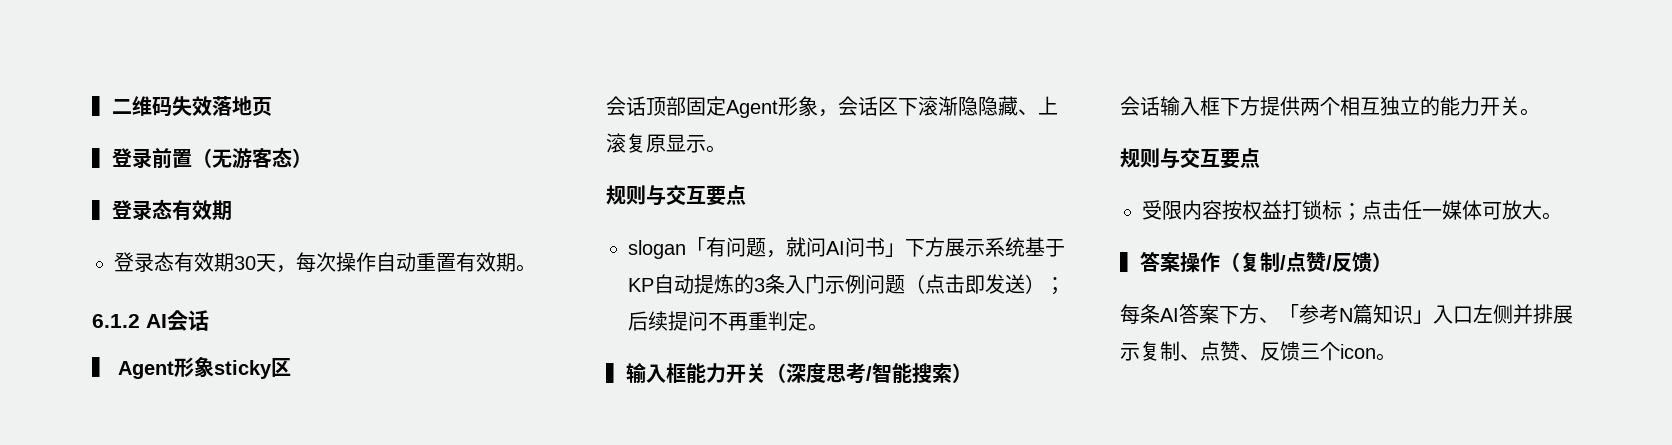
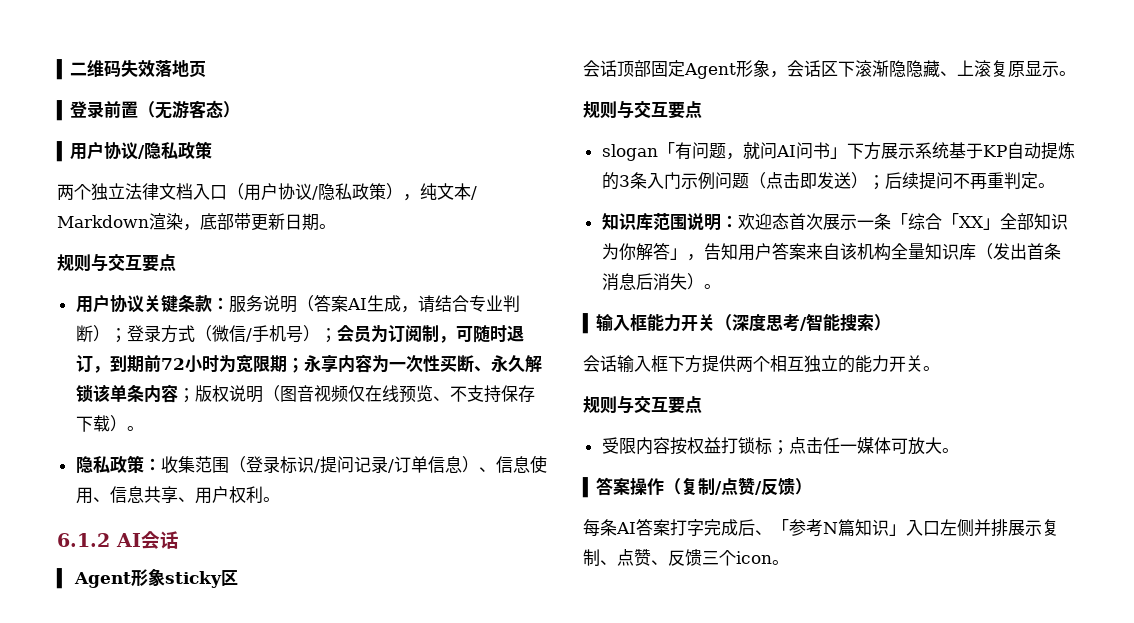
[112,199,232,221] [114,252,516,273] 登录态有效期 // 登录态有效期30天，每次操作自动重置有效期 -> [70,141,212,160] [57,183,477,201] [57,213,336,231] [57,253,176,272] [75,294,520,313] [75,325,524,343] [75,354,542,373] [75,384,535,403] [75,415,144,432] [75,455,547,474] [75,486,263,504] 用户协议/隐私政策 // 两个独立法律文档入口（用户协议/隐私政策），纯文本/ Markdown渲染，底部带更新日期。 // 规则与交互要点 // 用户协议关键条款：服务说明（答案AI生成，请结合专业判断）；登录方式（微信/手机号）；会员为订阅制，可随时退订，到期前72小时为宽限期；永享内容为一次性买断、永久解锁该单条内容；版权说明（图音视频仅在线预览、不支持保存下载）。 // 隐私政策：收集范围（登录标识/提问记录/订单信息）、信息使用、信息共享、用户权利
(828, 327) none -> [601,212,1068,231] [601,242,1061,261] [601,273,721,291] // 知识库范围说明：欢迎态首次展示一条「综合「XX」全部知识为你解答」，告知用户答案来自该机构全量知识库（发出首条消息后消失）。
[1219,304,1259,324] 下方 -> [670,519,755,536] 打字完成后

